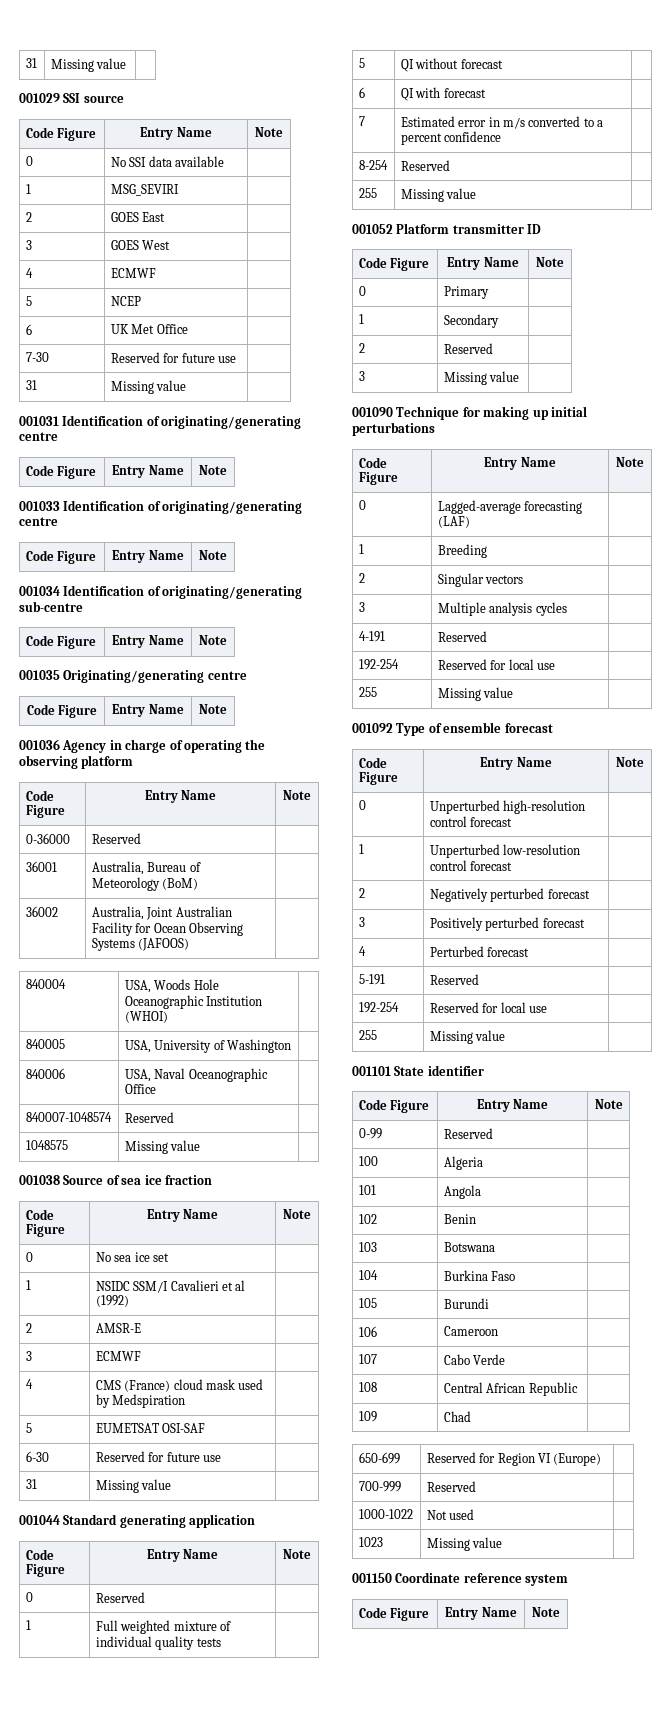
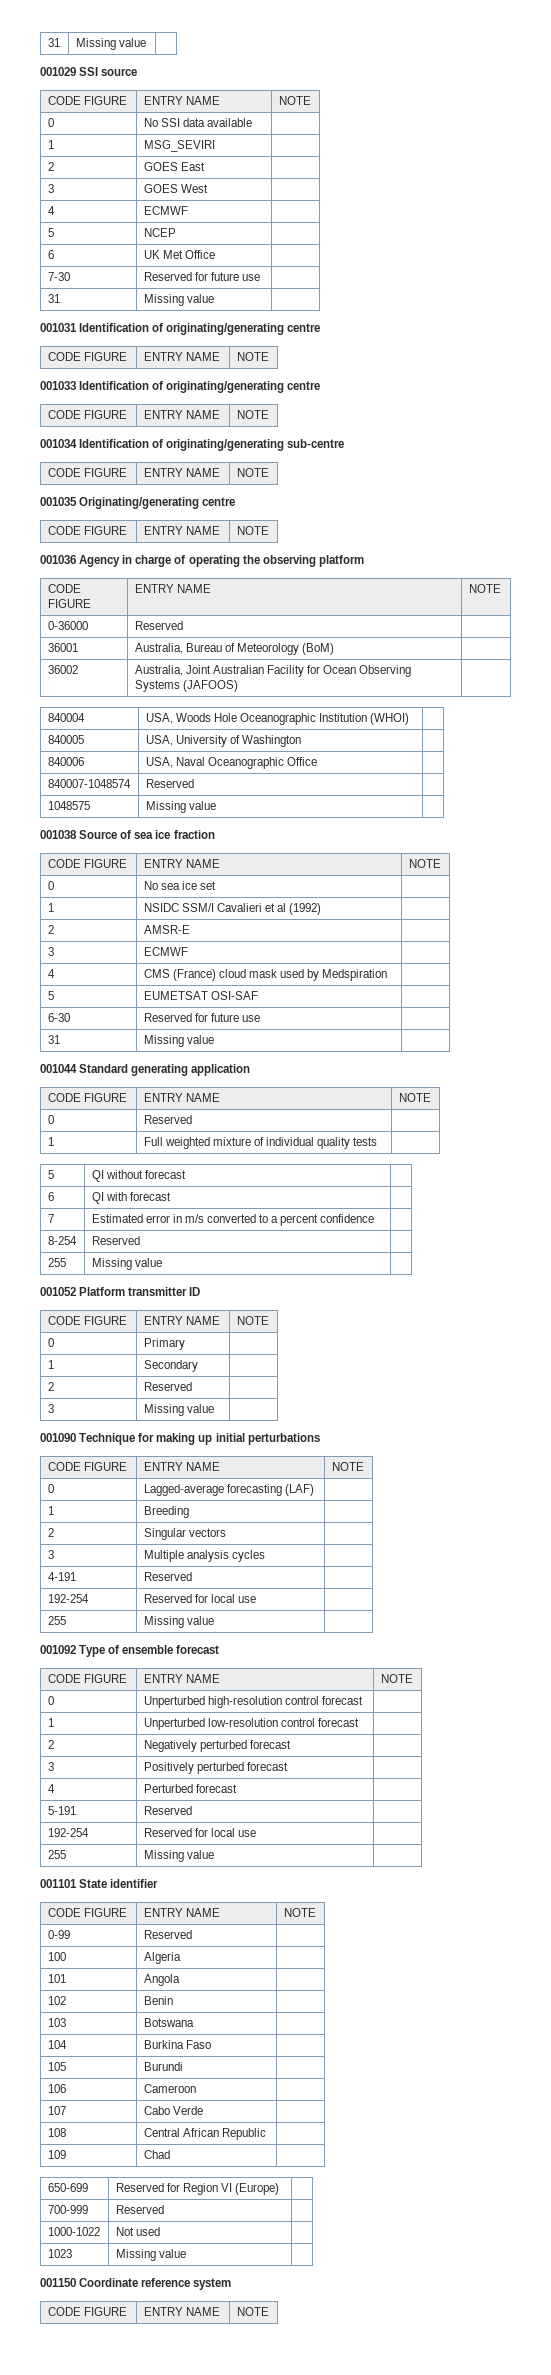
[25,127,97,141] [140,127,212,140] [255,127,283,137] Code Figure | Entry Name | Note -> [47,96,127,105] [143,96,220,105] [278,96,311,105] CODE FIGURE | ENTRY NAME | NOTE
[25,465,97,479] [112,465,184,478] [199,465,227,475] Code Figure | Entry Name | Note -> [47,352,127,361] [143,352,220,361] [236,352,269,361] CODE FIGURE | ENTRY NAME | NOTE
[25,550,97,564] [112,550,184,563] [199,550,227,560] Code Figure | Entry Name | Note -> [47,410,127,419] [143,410,220,419] [236,410,269,419] CODE FIGURE | ENTRY NAME | NOTE
[25,635,97,649] [112,635,184,648] [199,635,227,645] [19,670,247,683] [26,704,98,718] [112,704,184,717] [199,704,227,714] Code Figure | Entry Name | Note // 001035 Originating/generating centre // Code Figure | Entry Name | Note -> [47,468,127,477] [143,468,220,477] [236,468,269,477] [40,497,236,509] [47,526,127,535] [143,526,220,535] [236,526,269,535] CODE FIGURE | ENTRY NAME | NOTE // 001035 Originating/generating centre // CODE FIGURE | ENTRY NAME | NOTE
[25,790,54,801] [25,805,65,818] [144,790,217,803] [283,790,311,800] Code Figure | Entry Name | Note -> [47,584,81,593] [47,599,91,608] [134,584,211,593] [468,584,501,593] CODE FIGURE | ENTRY NAME | NOTE
[25,1209,54,1220] [25,1224,65,1237] [146,1209,219,1222] [283,1209,311,1219] Code Figure | Entry Name | Note -> [47,859,127,868] [143,859,220,868] [408,859,441,868] CODE FIGURE | ENTRY NAME | NOTE
[25,1549,54,1560] [25,1564,65,1577] [146,1549,219,1562] [283,1549,311,1559] Code Figure | Entry Name | Note -> [47,1093,127,1102] [143,1093,220,1102] [398,1093,431,1102] CODE FIGURE | ENTRY NAME | NOTE
[358,257,430,271] [447,257,519,270] [536,257,564,267] Code Figure | Entry Name | Note -> [47,1316,127,1325] [143,1316,220,1325] [236,1316,269,1325] CODE FIGURE | ENTRY NAME | NOTE
[358,457,387,468] [358,472,398,485] [484,457,556,470] [616,457,644,467] Code Figure | Entry Name | Note -> [47,1462,127,1471] [143,1462,220,1471] [331,1462,364,1471] CODE FIGURE | ENTRY NAME | NOTE
[358,757,387,768] [358,772,398,785] [480,757,552,770] [616,757,644,767] Code Figure | Entry Name | Note -> [47,1674,127,1683] [143,1674,220,1683] [380,1674,413,1683] CODE FIGURE | ENTRY NAME | NOTE
[358,1099,430,1113] [476,1099,549,1112] [594,1099,623,1109] Code Figure | Entry Name | Note -> [47,1908,127,1917] [143,1908,220,1917] [283,1908,316,1917] CODE FIGURE | ENTRY NAME | NOTE
[358,1607,430,1621] [445,1607,517,1620] [532,1607,560,1617] Code Figure | Entry Name | Note -> [47,2307,127,2316] [143,2307,220,2316] [236,2307,269,2316] CODE FIGURE | ENTRY NAME | NOTE

